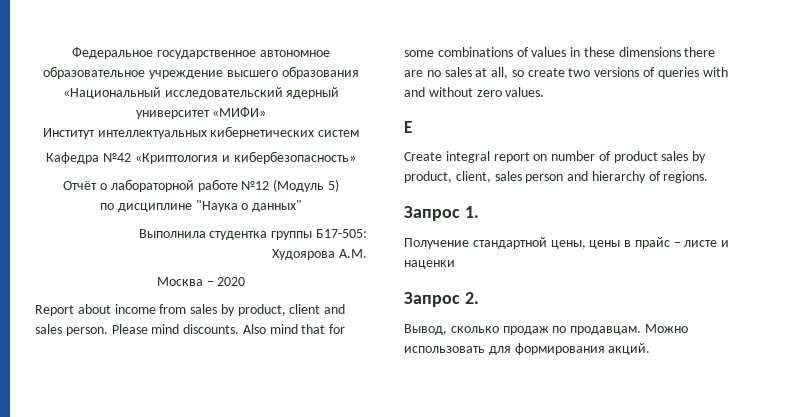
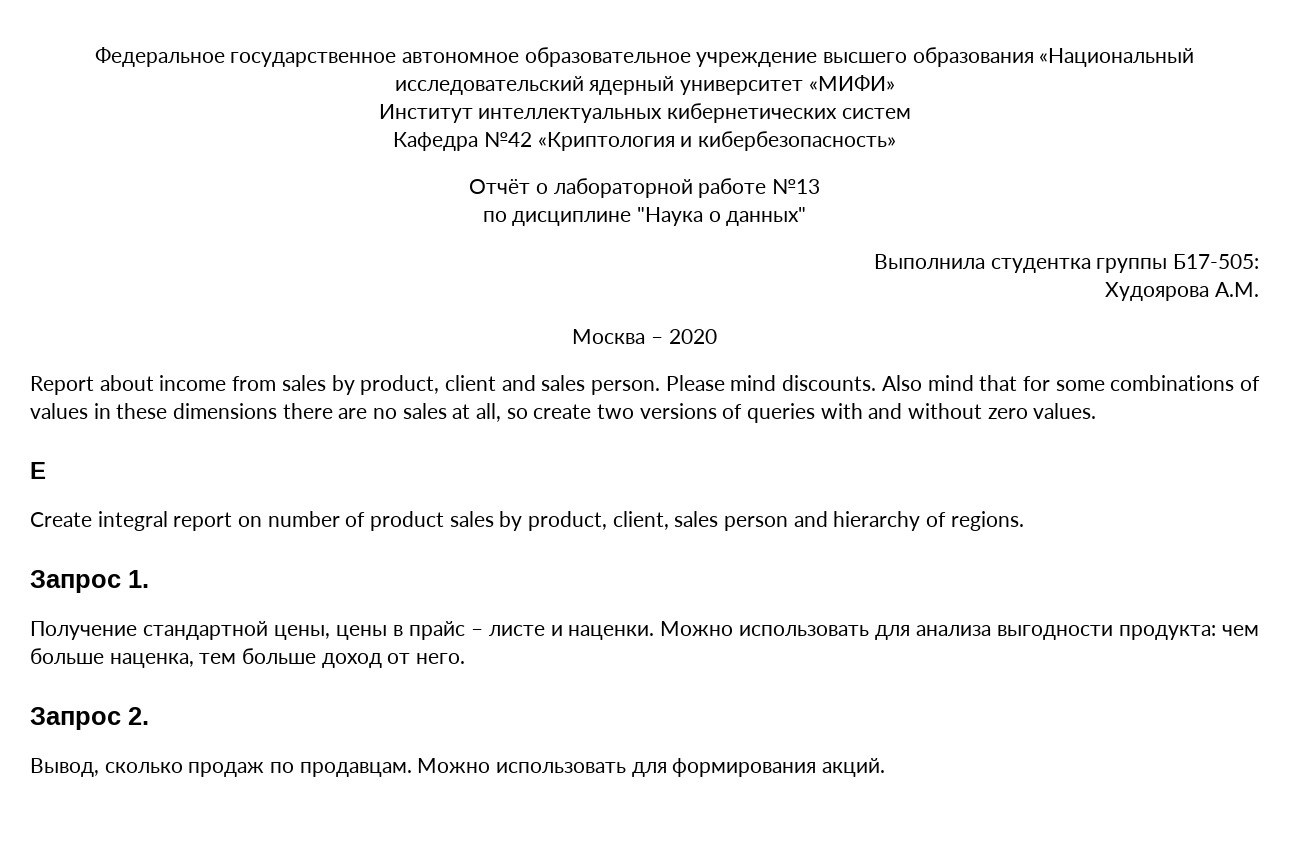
[241,179,339,192] №12 (Модуль 5) -> [771,179,820,194] №13
[404,260,455,269] наценки -> [568,621,1259,640] [30,648,466,668] наценки. Можно использовать для анализа выгодности продукта: чем больше наценка, тем больше доход от него.

